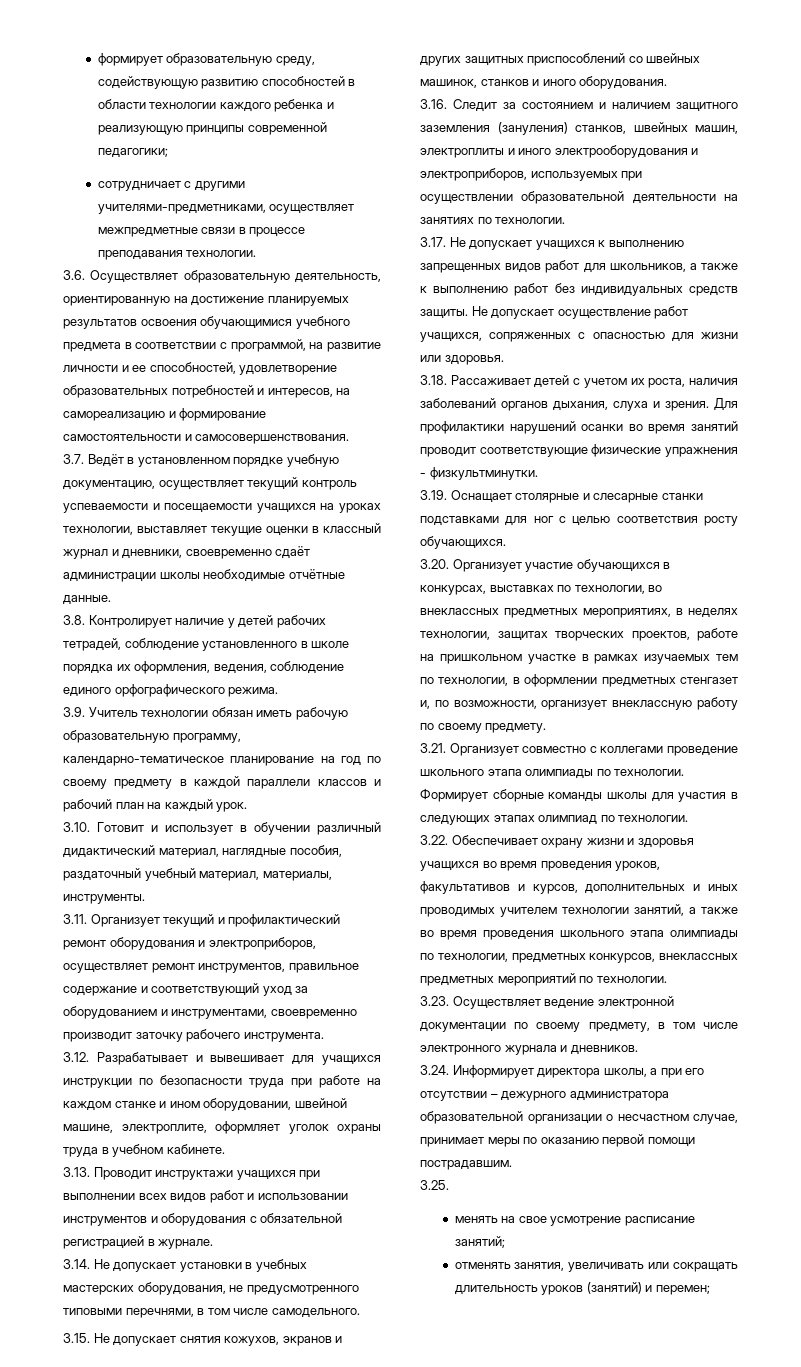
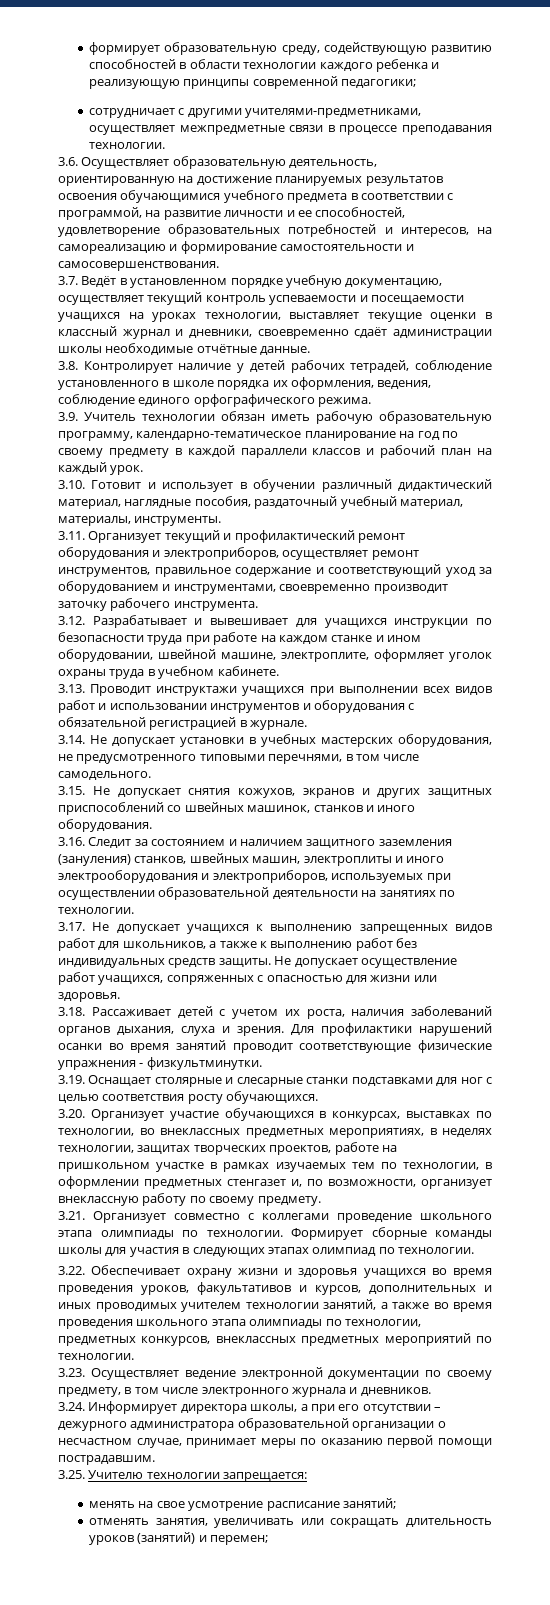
(449, 1185) none -> [88,1470,308,1482] Учителю технологии запрещается:

